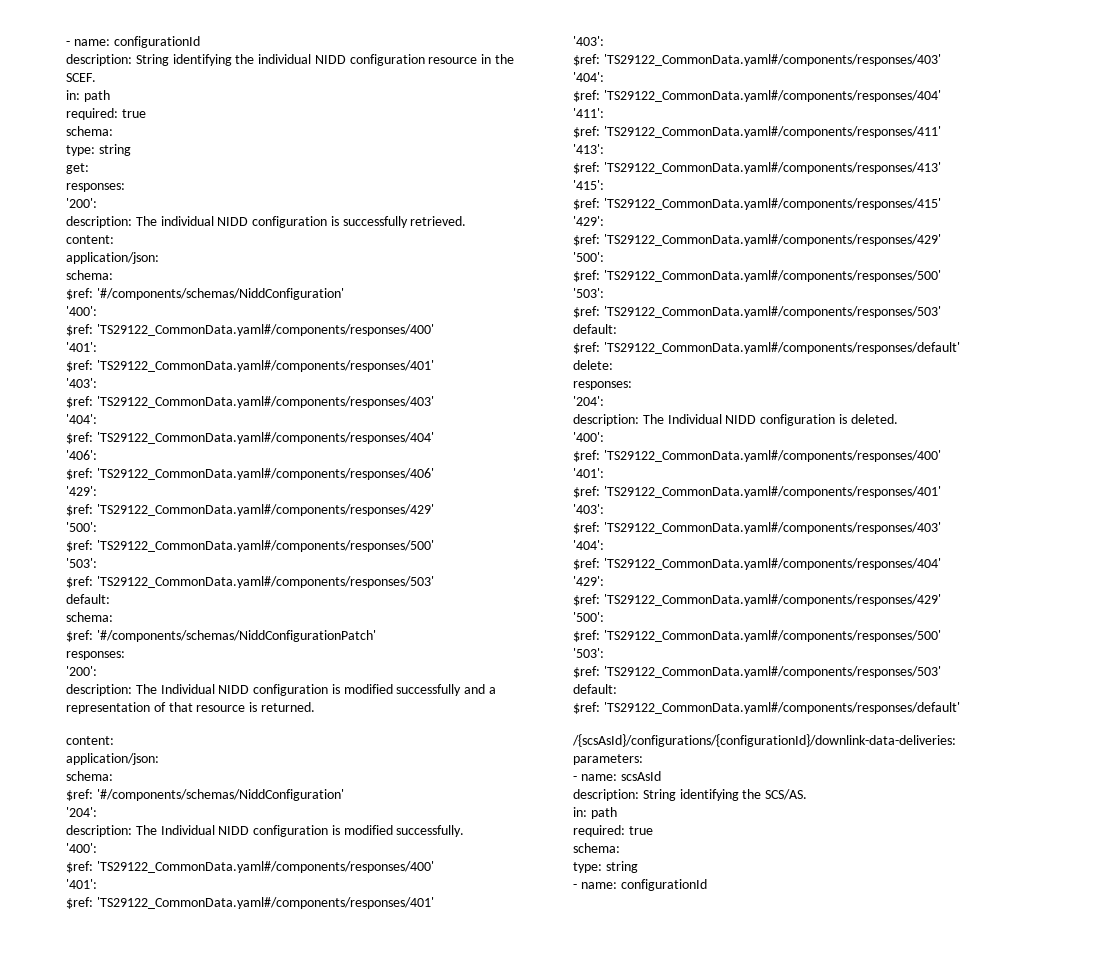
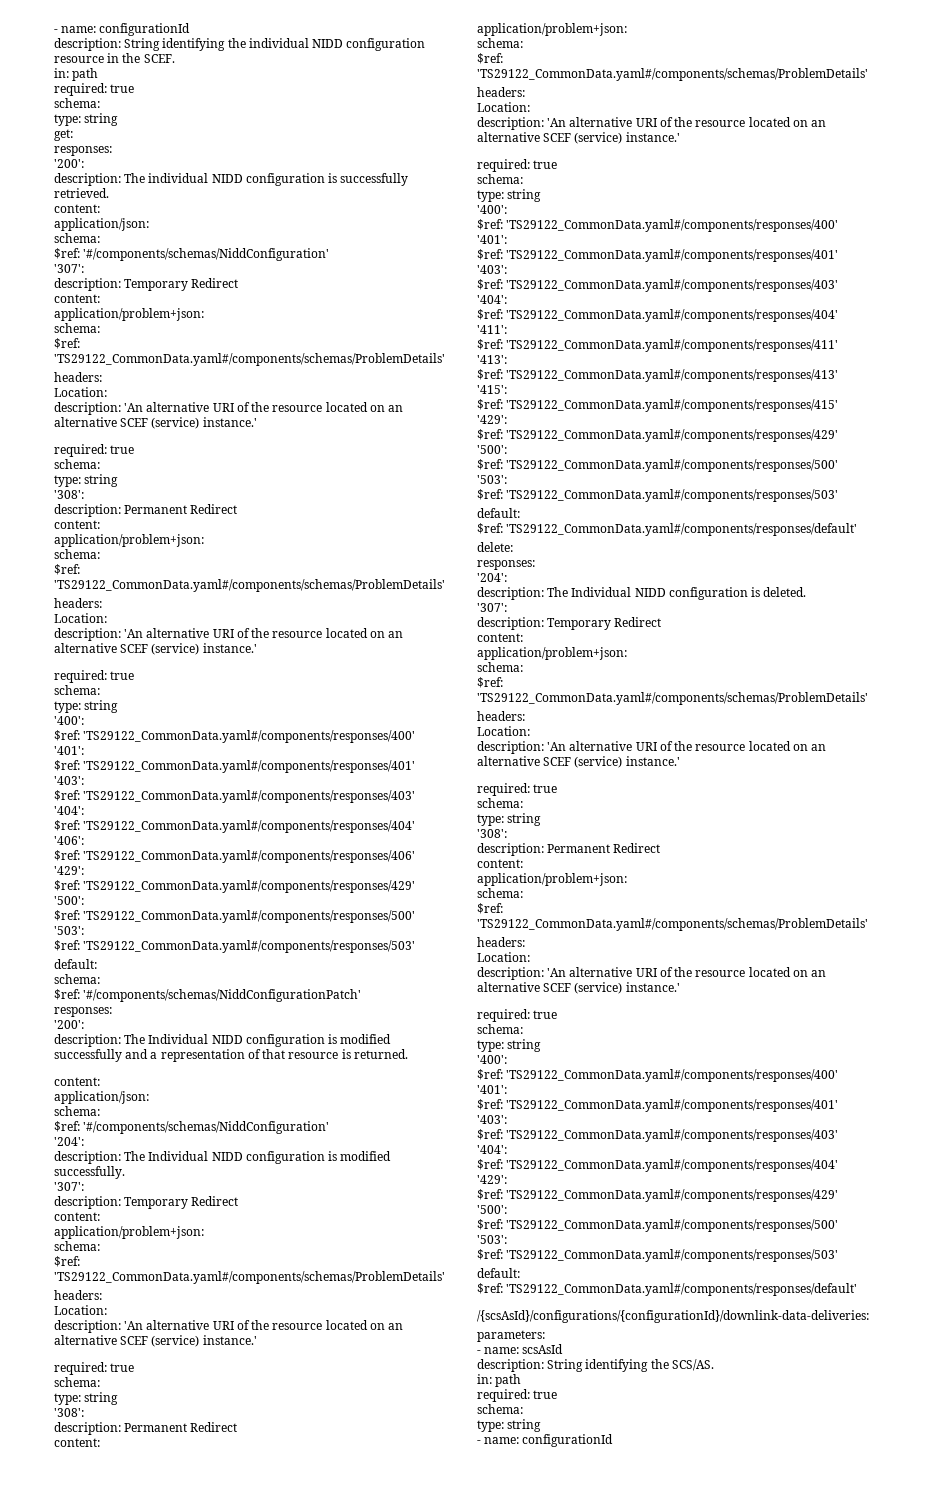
(344, 294) none -> [54,264,84,273] [54,278,239,291] [54,294,100,303] [54,308,204,321] [54,323,100,333] [54,338,80,349] [54,353,445,366] [54,372,102,382] [54,387,107,397] [54,402,404,415] [54,417,257,429] [54,444,135,457] [54,459,100,469] [54,474,119,487] [54,490,84,499] [54,504,238,517] [54,520,100,529] [54,534,204,547] [54,549,100,559] [54,564,80,575] [54,579,445,592] [54,598,102,608] [54,613,107,623] [54,628,404,641] [54,643,257,655] [54,670,135,683] [54,685,100,695] [54,700,119,713] // '307': // description: Temporary Redirect // content: // application/problem+json: // schema: // $ref: 'TS29122_CommonData.yaml#/components/schemas/ProblemDetails' // headers: // Location: // description: 'An alternative URI of the resource located on an alternative SCEF (service) instance.' // required: true // schema: // type: string // '308': // description: Permanent Redirect // content: // application/problem+json: // schema: // $ref: 'TS29122_CommonData.yaml#/components/schemas/ProblemDetails' // headers: // Location: // description: 'An alternative URI of the resource located on an alternative SCEF (service) instance.' // required: true // schema: // type: string
(465, 831) none -> [54,1182,84,1191] [54,1196,239,1209] [54,1212,100,1221] [54,1226,204,1239] [54,1241,100,1251] [54,1256,80,1267] [54,1271,445,1284] [54,1290,102,1300] [54,1305,107,1315] [54,1320,404,1333] [54,1335,257,1347] [54,1362,135,1375] [54,1377,100,1387] [54,1392,119,1405] [54,1408,84,1417] [54,1422,238,1435] [54,1438,100,1447] [477,23,627,36] [477,38,523,48] [477,53,503,64] [477,68,868,81] [477,87,525,97] [477,102,530,112] [477,117,827,130] [477,132,680,144] [477,159,558,172] [477,174,523,184] [477,189,542,202] // '307': // description: Temporary Redirect // content: // application/problem+json: // schema: // $ref: 'TS29122_CommonData.yaml#/components/schemas/ProblemDetails' // headers: // Location: // description: 'An alternative URI of the resource located on an alternative SCEF (service) instance.' // required: true // schema: // type: string // '308': // description: Permanent Redirect // content: // application/problem+json: // schema: // $ref: 'TS29122_CommonData.yaml#/components/schemas/ProblemDetails' // headers: // Location: // description: 'An alternative URI of the resource located on an alternative SCEF (service) instance.' // required: true // schema: // type: string
(898, 419) none -> [477,603,507,612] [477,617,662,630] [477,633,523,642] [477,647,627,660] [477,662,523,672] [477,677,503,688] [477,692,868,705] [477,711,525,721] [477,726,530,736] [477,741,827,754] [477,756,680,768] [477,783,558,796] [477,798,523,808] [477,813,542,826] [477,829,507,838] [477,843,661,856] [477,859,523,868] [477,873,627,886] [477,888,523,898] [477,903,503,914] [477,918,868,931] [477,937,525,947] [477,952,530,962] [477,967,827,980] [477,982,680,994] [477,1009,558,1022] [477,1024,523,1034] [477,1039,542,1052] // '307': // description: Temporary Redirect // content: // application/problem+json: // schema: // $ref: 'TS29122_CommonData.yaml#/components/schemas/ProblemDetails' // headers: // Location: // description: 'An alternative URI of the resource located on an alternative SCEF (service) instance.' // required: true // schema: // type: string // '308': // description: Permanent Redirect // content: // application/problem+json: // schema: // $ref: 'TS29122_CommonData.yaml#/components/schemas/ProblemDetails' // headers: // Location: // description: 'An alternative URI of the resource located on an alternative SCEF (service) instance.' // required: true // schema: // type: string

